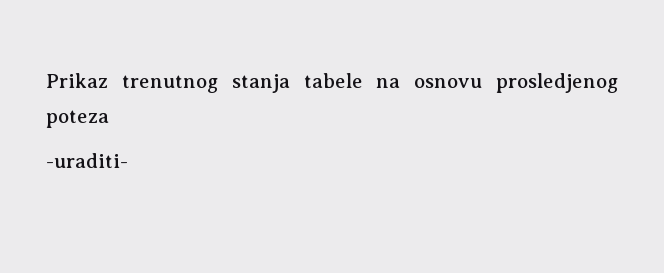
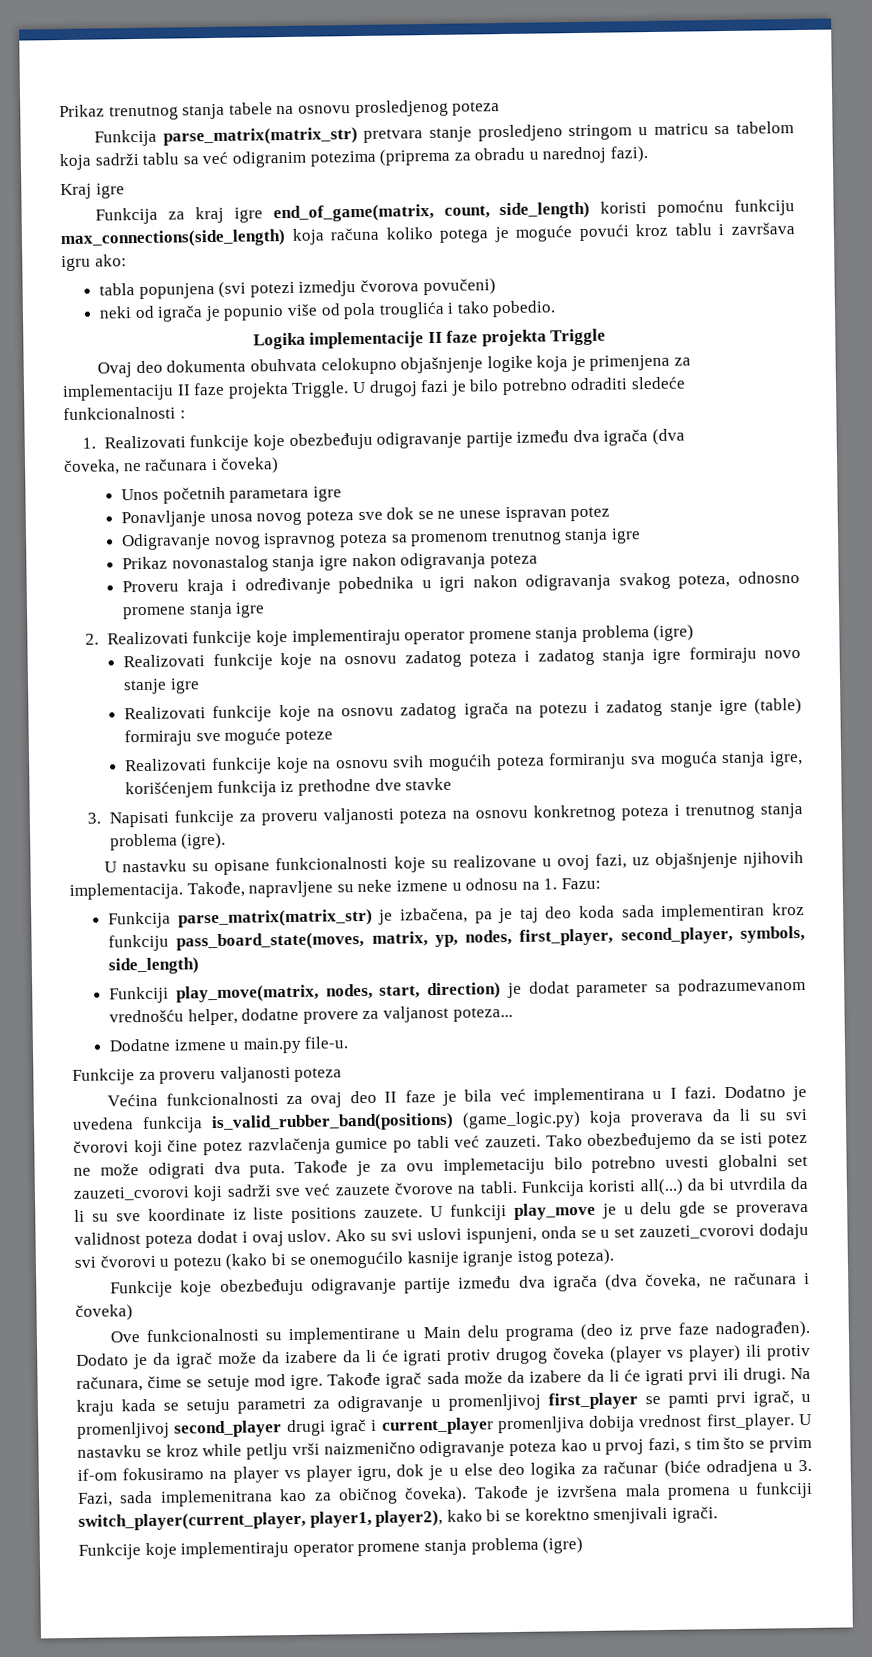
[46,153,128,168] -uraditi- -> [94,121,795,147] [59,146,649,171] [60,183,125,200] [95,199,795,225] [60,222,795,249] [61,254,127,272] [98,278,496,299] [98,300,557,322] [252,328,607,350] [97,354,692,378] [62,376,687,402] [63,406,186,421] [82,428,686,452] [63,457,280,476] [121,486,342,504] [121,506,611,528] [121,528,641,551] [122,552,538,573] [122,571,800,596] [122,602,266,620] [85,624,695,648] [123,646,801,671] [123,678,200,695] [124,698,803,723] [124,728,333,747] [125,751,803,775] [125,777,453,799] [87,803,803,828] [109,832,227,851] [104,851,804,876] [69,877,601,900] [107,902,806,929] [107,925,806,952] [107,957,199,975] [108,977,806,1004] [108,1005,513,1026] [108,1036,349,1054] [72,1066,343,1085] [107,1085,807,1108] [72,1108,808,1134] [73,1132,808,1157] [73,1154,808,1179] [73,1176,809,1202] [74,1201,809,1224] [74,1222,809,1249] [74,1248,615,1271] [110,1272,810,1298] [75,1304,133,1321] [110,1320,811,1345] [76,1344,812,1370] [76,1367,812,1392] [76,1390,811,1416] [77,1413,812,1439] [77,1436,812,1460] [77,1459,812,1483] [78,1481,813,1507] [78,1506,718,1531] [78,1537,584,1560] Funkcija parse_matrix(matrix_str) pretvara stanje prosledjeno stringom u matricu sa tabelom koja sadrži tablu sa već odigranim potezima (priprema za obradu u narednoj fazi). // Kraj igre // Funkcija za kraj igre end_of_game(matrix, count, side_length) koristi pomoćnu funkciju max_connections(side_length) koja računa koliko potega je moguće povući kroz tablu i završava igru ako: // tabla popunjena (svi potezi izmedju čvorova povučeni) // neki od igrača je popunio više od pola trouglića i tako pobedio. // Logika implementacije II faze projekta Triggle // Ovaj deo dokumenta obuhvata celokupno objašnjenje logike koja je primenjena za implementaciju II faze projekta Triggle. U drugoj fazi je bilo potrebno odraditi sledeće funkcionalnosti : // 1. Realizovati funkcije koje obezbeđuju odigravanje partije između dva igrača (dva // čoveka, ne računara i čoveka) // Unos početnih parametara igre // Ponavljanje unosa novog poteza sve dok se ne unese ispravan potez // Odigravanje novog ispravnog poteza sa promenom trenutnog stanja igre // Prikaz novonastalog stanja igre nakon odigravanja poteza // Proveru kraja i određivanje pobednika u igri nakon odigravanja svakog poteza, odnosno promene stanja igre // 2. Realizovati funkcije koje implementiraju operator promene stanja problema (igre) // Realizovati funkcije koje na osnovu zadatog poteza i zadatog stanja igre formiraju novo stanje igre // Realizovati funkcije koje na osnovu zadatog igrača na potezu i zadatog stanje igre (table) formiraju sve moguće poteze // Realizovati funkcije koje na osnovu svih mogućih poteza formiranju sva moguća stanja igre, korišćenjem funkcija iz prethodne dve stavke // 3. Napisati funkcije za proveru valjanosti poteza na osnovu konkretnog poteza i trenutnog stanja problema (igre). // U nastavku su opisane funkcionalnosti koje su realizovane u ovoj fazi, uz objašnjenje njihovih implementacija. Takođe, napravljene su neke izmene u odnosu na 1. Fazu: // Funkcija parse_matrix(matrix_str) je izbačena, pa je taj deo koda sada implementiran kroz funkciju pass_board_state(moves, matrix, yp, nodes, first_player, second_player, symbols, side_length) // Funkciji play_move(matrix, nodes, start, direction) je dodat parameter sa podrazumevanom vrednošću helper, dodatne provere za valjanost poteza... // Dodatne izmene u main.py file-u. // Funkcije za proveru valjanosti poteza // Većina funkcionalnosti za ovaj deo II faze je bila već implementirana u I fazi. Dodatno je uvedena funkcija is_valid_rubber_band(positions) (game_logic.py) koja proverava da li su svi čvorovi koji čine potez razvlačenja gumice po tabli već zauzeti. Tako obezbeđujemo da se isti potez ne može odigrati dva puta. Takođe je za ovu implemetaciju bilo potrebno uvesti globalni set zauzeti_cvorovi koji sadrži sve već zauzete čvorove na tabli. Funkcija koristi all(...) da bi utvrdila da li su sve koordinate iz liste positions zauzete. U funkciji play_move je u delu gde se proverava validnost poteza dodat i ovaj uslov. Ako su svi uslovi ispunjeni, onda se u set zauzeti_cvorovi dodaju svi čvorovi u potezu (kako bi se onemogućilo kasnije igranje istog poteza). // Funkcije koje obezbeđuju odigravanje partije između dva igrača (dva čoveka, ne računara i čoveka) // Ove funkcionalnosti su implementirane u Main delu programa (deo iz prve faze nadograđen). Dodato je da igrač može da izabere da li će igrati protiv drugog čoveka (player vs player) ili protiv računara, čime se setuje mod igre. Takođe igrač sada može da izabere da li će igrati prvi ili drugi. Na kraju kada se setuju parametri za odigravanje u promenljivoj first_player se pamti prvi igrač, u promenljivoj second_player drugi igrač i current_player promenljiva dobija vrednost first_player. U nastavku se kroz while petlju vrši naizmenično odigravanje poteza kao u prvoj fazi, s tim što se prvim if-om fokusiramo na player vs player igru, dok je u else deo logika za računar (biće odradjena u 3. Fazi, sada implemenitrana kao za običnog čoveka). Takođe je izvršena mala promena u funkciji switch_player(current_player, player1, player2), kako bi se korektno smenjivali igrači. // Funkcije koje implementiraju operator promene stanja problema (igre)

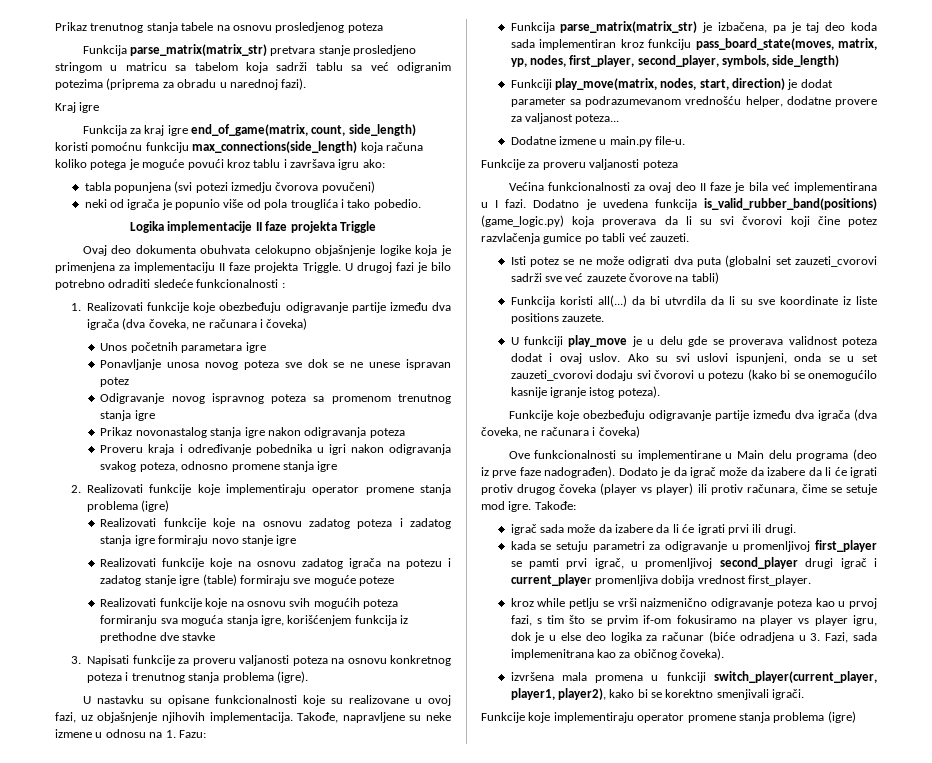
(686, 437) // -> (146, 324) none
[545,1132,808,1150] [73,1154,808,1179] [73,1184,224,1202] Tako obezbeđujemo da se isti potez ne može odigrati dva puta. Takođe je za ovu implemetaciju bilo potrebno uvesti globalni set zauzeti_cvorovi koji -> [510,255,877,267] // Isti potez se ne može odigrati dva puta (globalni set zauzeti_cvorovi
[479,1180,517,1194] tabli. -> [691,272,719,284] tabli) //
(424, 1213) none -> (604, 318) //
[327,1372,382,1386] Takođe -> [534,501,576,510] Takođe: //
[790,1367,812,1380] [76,1399,114,1416] Na kraju -> (796, 529) //
[798,1413,812,1426] [77,1445,162,1458] U nastavku se -> (812, 580) //
(289, 1451) none -> [602,601,614,607] se
[473,1485,551,1502] Takođe je -> (725, 654) //

